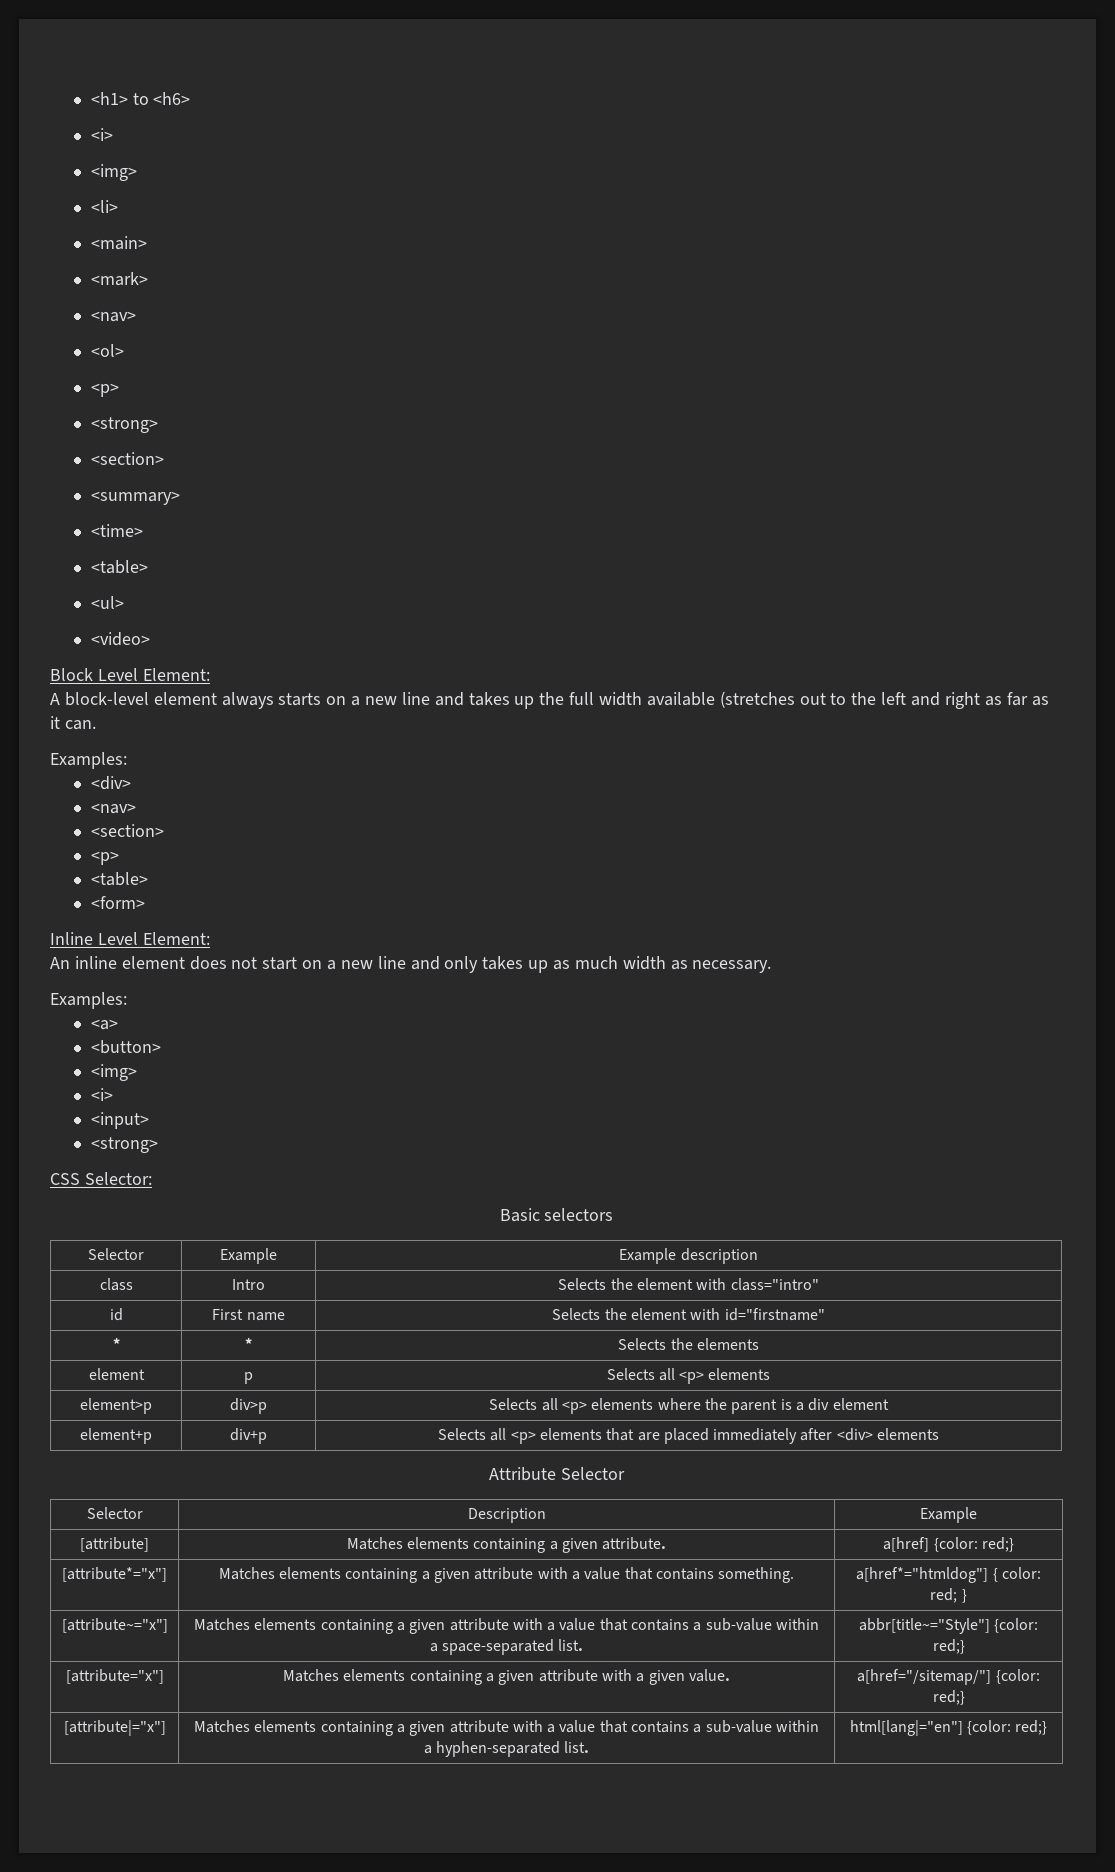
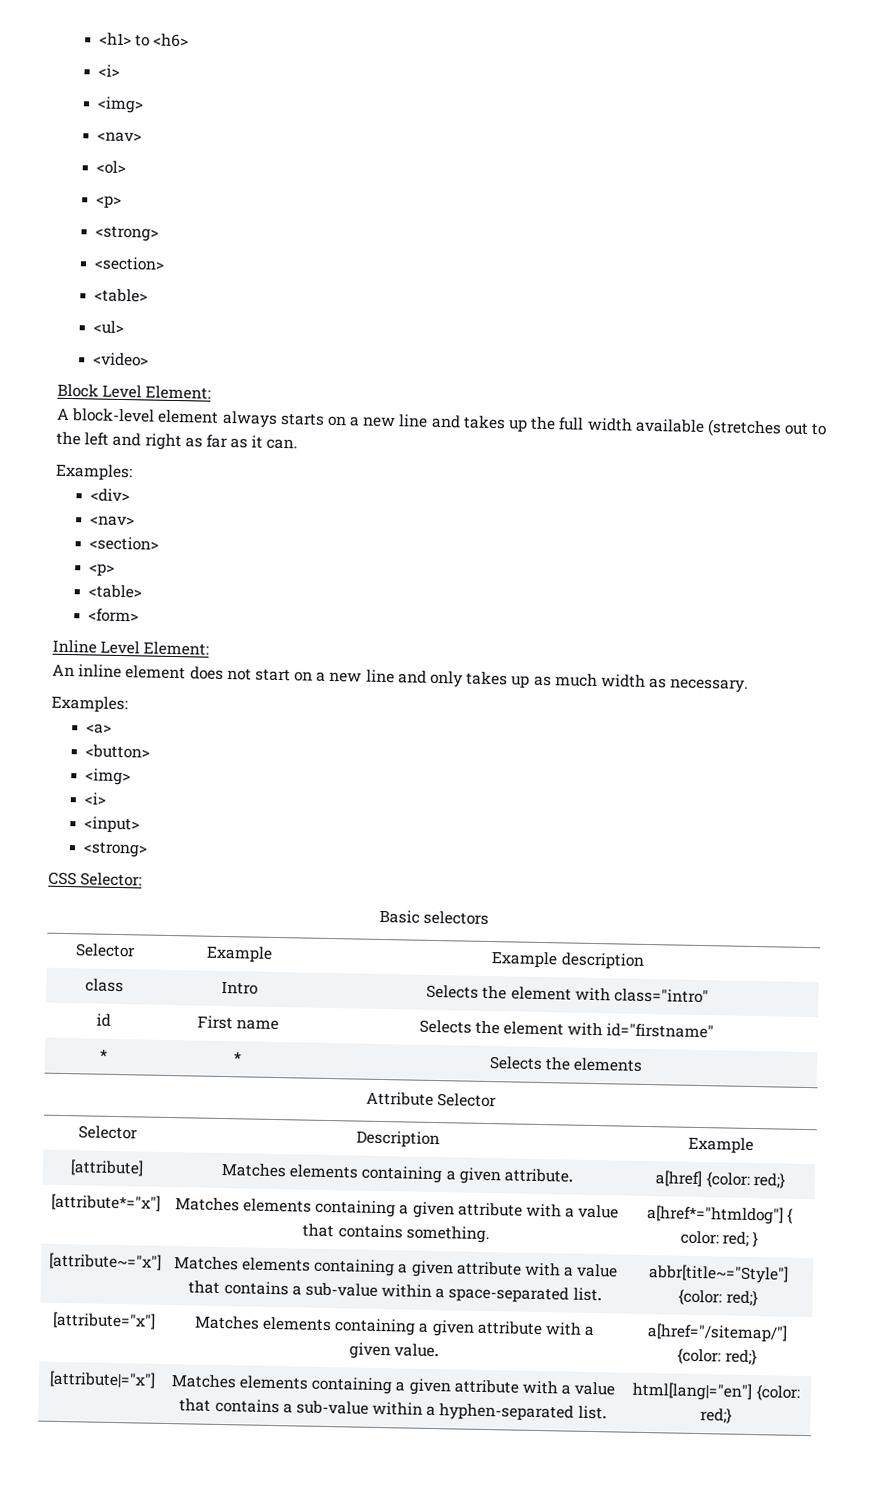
[90,200,118,213] [90,236,147,250] [90,272,148,286] // <li> // <main> // <mark> -> (144, 105) none
[90,491,180,505] [90,524,143,537] // <summary> // <time> -> (165, 263) none
[88,1368,145,1380] [244,1372,253,1384] [606,1368,771,1384] [80,1398,152,1414] [230,1398,267,1414] [489,1398,889,1414] [80,1428,152,1444] [230,1428,267,1444] [437,1428,940,1444] // element | p | Selects all <p> elements // element>p | div>p | Selects all <p> elements where the parent is a div element // element+p | div+p | Selects all <p> elements that are placed immediately after <div> elements -> (644, 1064) none

